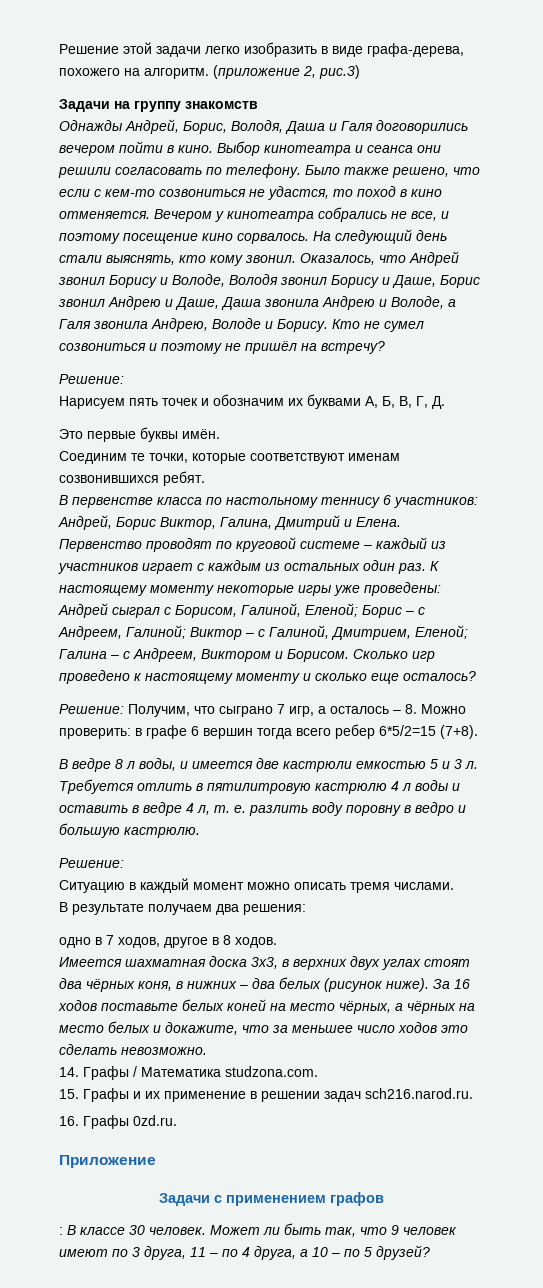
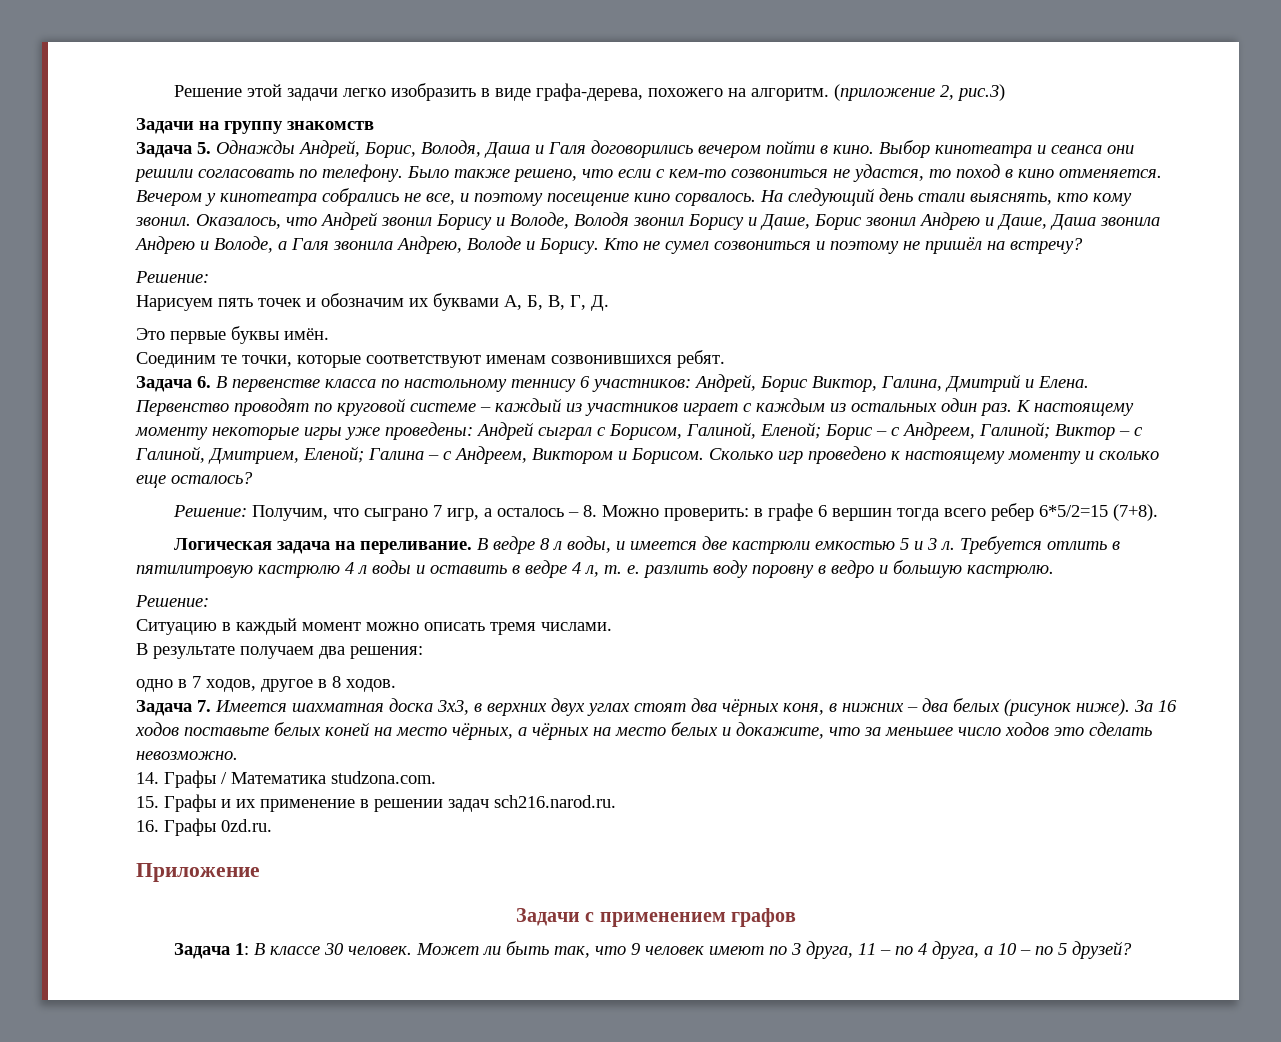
(258, 105) none -> [136,142,211,158] Задача 5.
(205, 478) none -> [136,376,211,392] Задача 6.
(478, 732) none -> [174,538,473,554] Логическая задача на переливание.
(277, 942) none -> [136,700,211,716] Задача 7.
[59,1227,63,1235] : -> [174,943,250,959] Задача 1:

